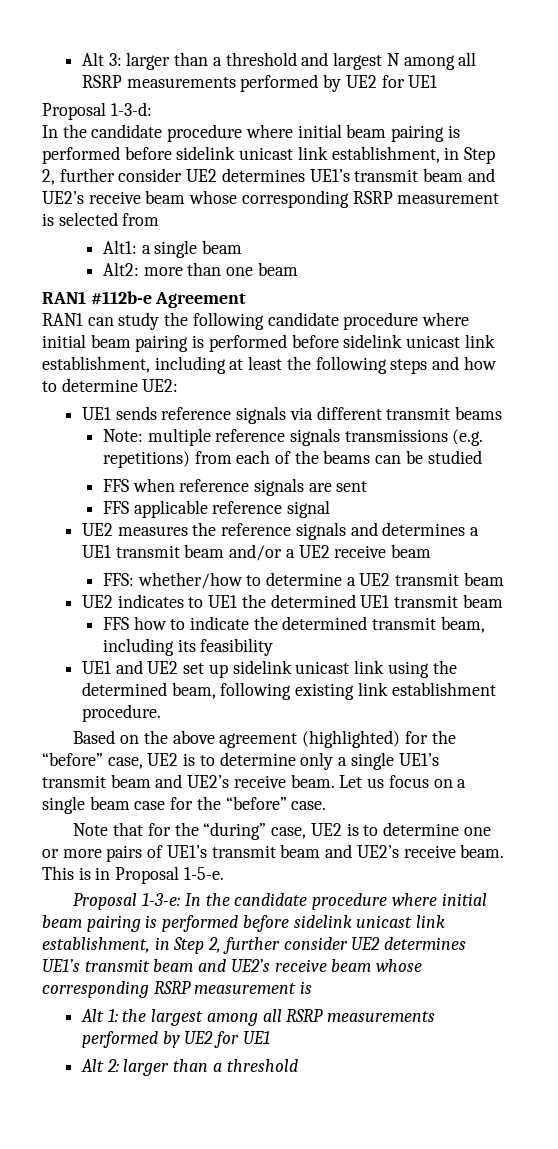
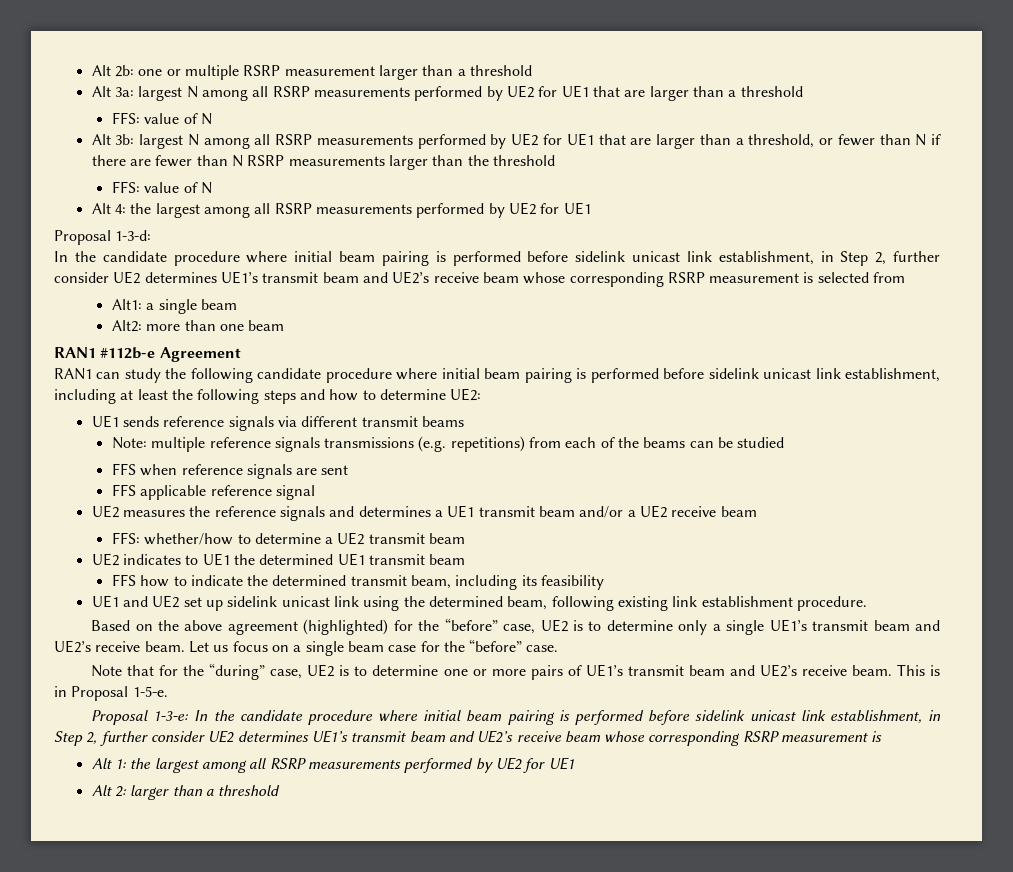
[82,52,329,70] Alt 3: larger than a threshold and -> [91,65,532,80] [91,86,135,97] Alt 2b: one or multiple RSRP measurement larger than a threshold // Alt 3a:
(438, 81) none -> [592,86,803,101] [111,112,212,125] [91,133,942,149] [91,155,555,170] [111,181,212,194] [91,202,591,218] that are larger than a threshold // FFS: value of N // Alt 3b: largest N among all RSRP measurements performed by UE2 for UE1 that are larger than a threshold, or fewer than N if there are fewer than N RSRP measurements larger than the threshold // FFS: value of N // Alt 4: the largest among all RSRP measurements performed by UE2 for UE1

